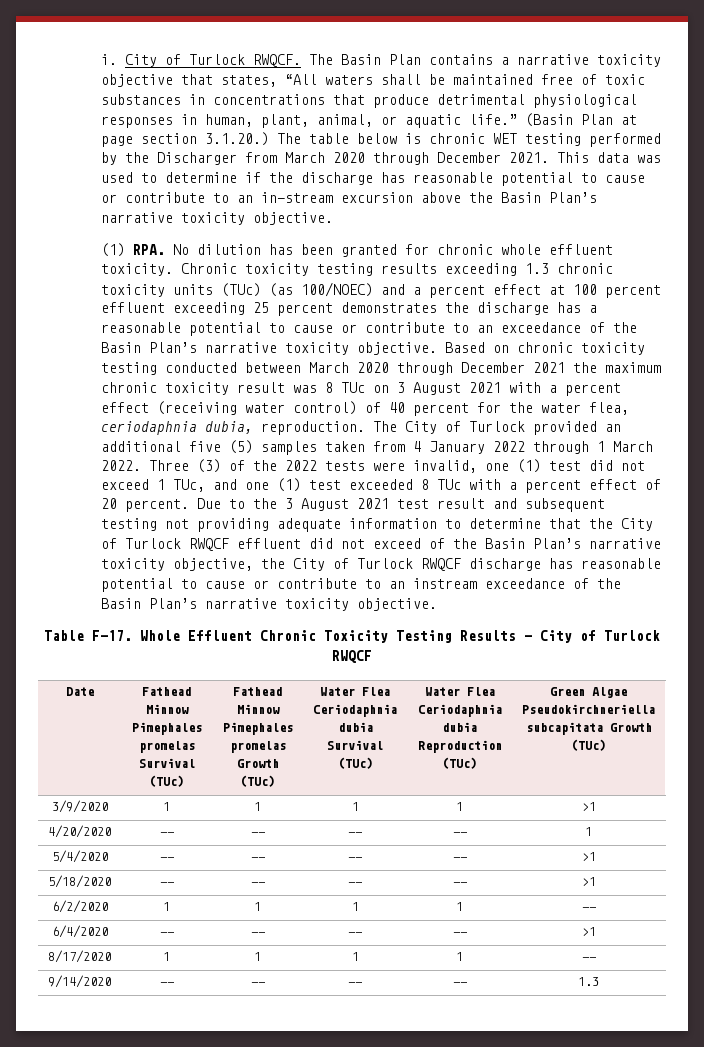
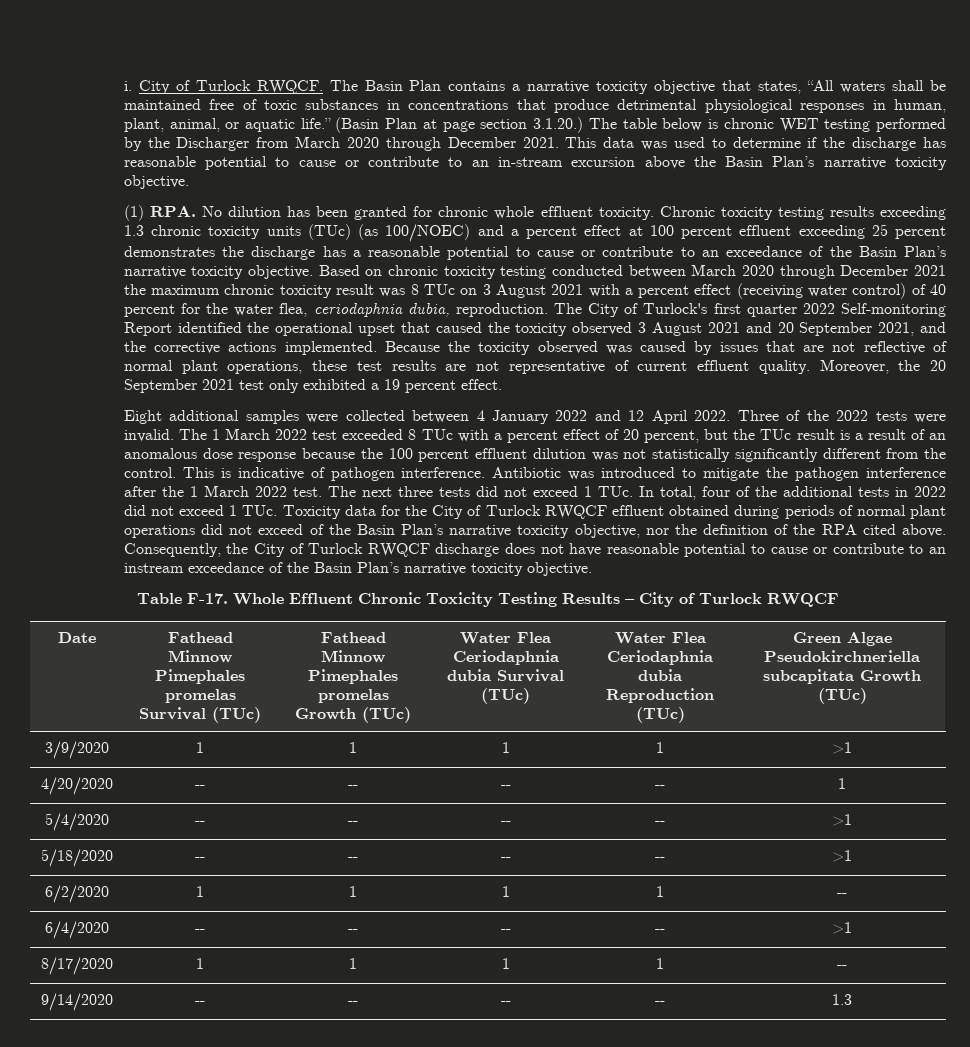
[468,421,621,435] [100,440,653,455] Turlock provided an additional five (5) samples taken from 4 January 2022 through 1 March -> [643,303,946,317] [123,322,947,336] [123,341,947,355] [123,359,946,374] [123,379,502,393] [123,410,688,424] Turlock's first quarter 2022 Self-monitoring Report identified the operational upset that caused the toxicity observed 3 August 2021 and 20 September 2021, and the corrective actions implemented. Because the toxicity observed was caused by issues that are not reflective of normal plant operations, these test results are not representative of current effluent quality. Moreover, the 20 September 2021 test only exhibited a 19 percent effect. // Eight additional samples were collected between 4 January 2022 and 12 April
[196,459,221,473] (3) -> (779, 415) none
[412,459,645,473] [100,478,301,492] invalid, one (1) test did not exceed 1 TUc, and one (1) -> [123,428,308,442] invalid. The 1 March 2022
[124,498,605,512] [100,518,581,532] percent. Due to the 3 August 2021 test result and subsequent testing not providing adequate information to determine that -> [644,429,947,443] [123,448,946,462] [123,467,946,481] [123,485,946,500] [123,505,400,519] percent, but the TUc result is a result of an anomalous dose response because the 100 percent effluent dilution was not statistically significantly different from the control. This is indicative of pathogen interference. Antibiotic was introduced to mitigate the pathogen interference after the 1 March 2022 test. The next three tests did not exceed 1 TUc. In total, four of the additional tests in 2022 did not exceed 1 TUc. Toxicity data for
(301, 543) none -> [669,505,947,519] [123,525,195,538] obtained during periods of normal plant operations
(253, 564) none -> [645,524,946,537] [123,543,221,557] nor the definition of the RPA cited above. Consequently,
[548,558,573,569] has -> [504,543,602,556] does not have

